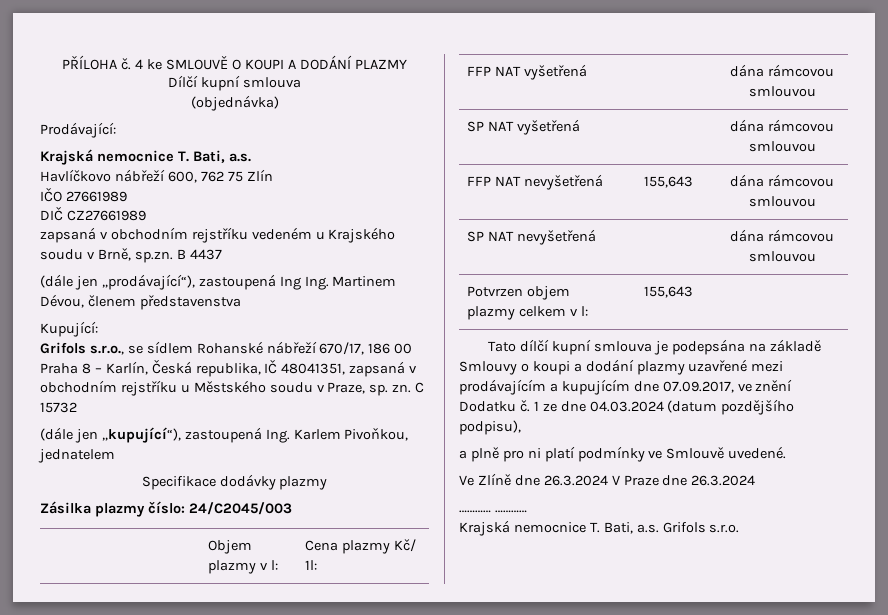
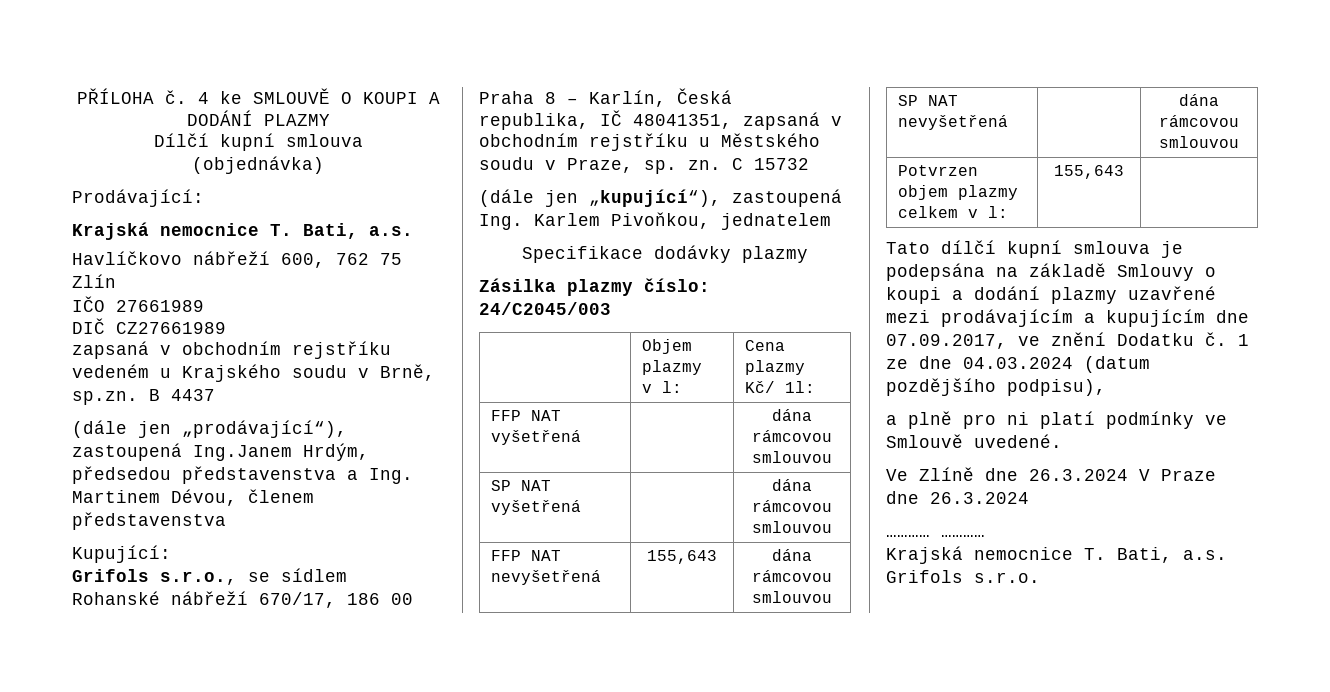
[279,276,301,290] Ing -> [193,443,369,461] [72,466,358,484] Ing.Janem Hrdým, předsedou představenstva a

